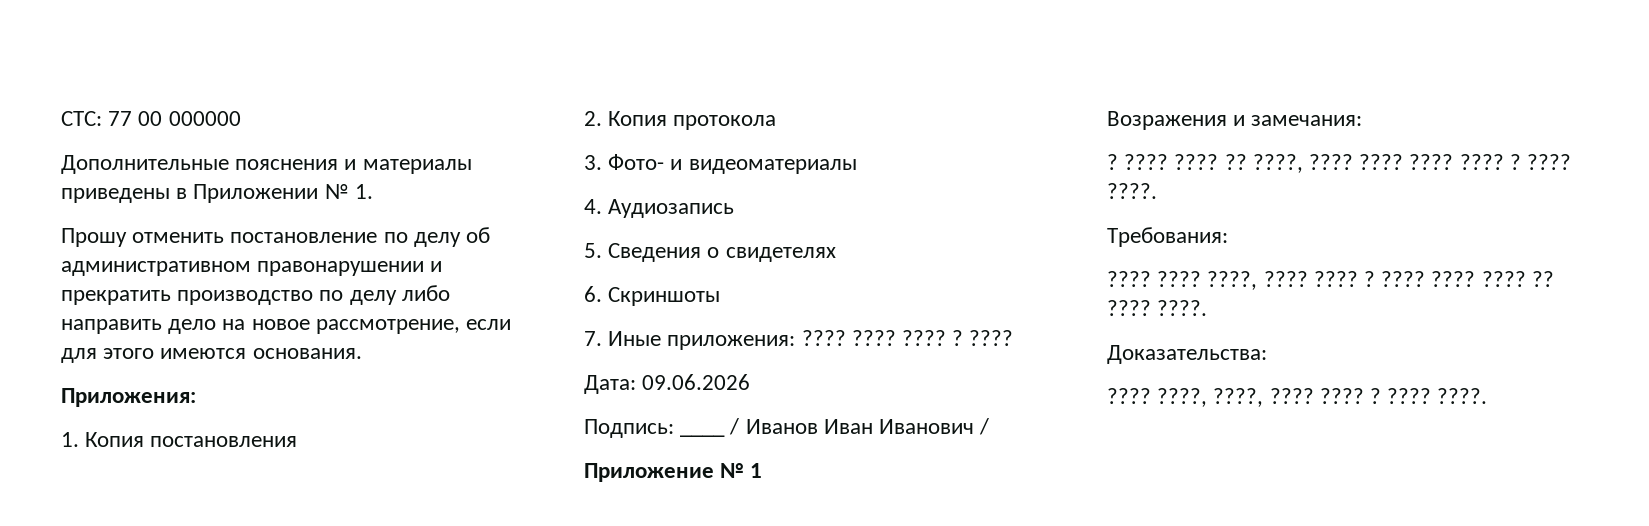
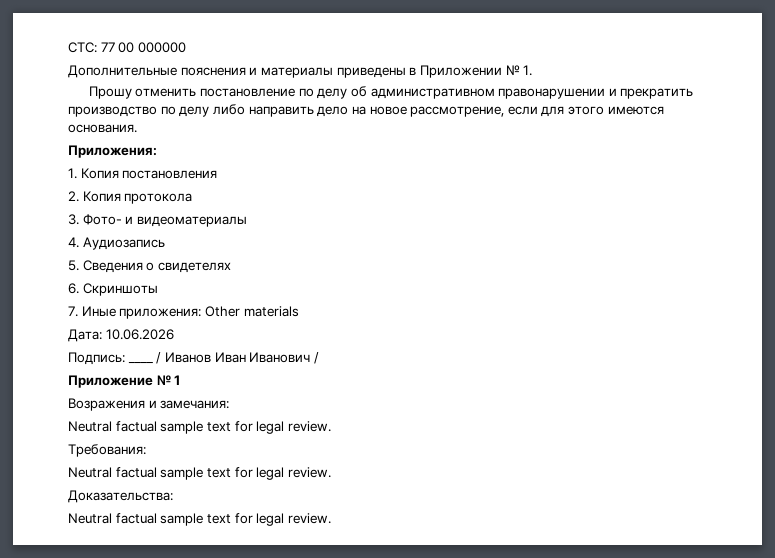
[801,330,1014,346] ???? ???? ???? ? ???? -> [204,306,299,317] Other materials
[642,374,751,390] 09.06.2026 -> [105,329,174,340] 10.06.2026
[1107,154,1572,173] [1107,183,1157,199] [1107,227,1228,247] [1107,271,1554,290] [1107,300,1208,316] [1107,345,1267,364] [1107,388,1488,407] ? ???? ???? ?? ????, ???? ???? ???? ???? ? ???? ????. // Требования: // ???? ???? ????, ???? ???? ? ???? ???? ???? ?? ???? ????. // Доказательства: // ???? ????, ????, ???? ???? ? ???? ????. -> [68,421,331,434] [68,444,146,457] [68,467,331,480] [68,490,173,503] [68,513,331,526] Neutral factual sample text for legal review. // Требования: // Neutral factual sample text for legal review. // Доказательства: // Neutral factual sample text for legal review.

